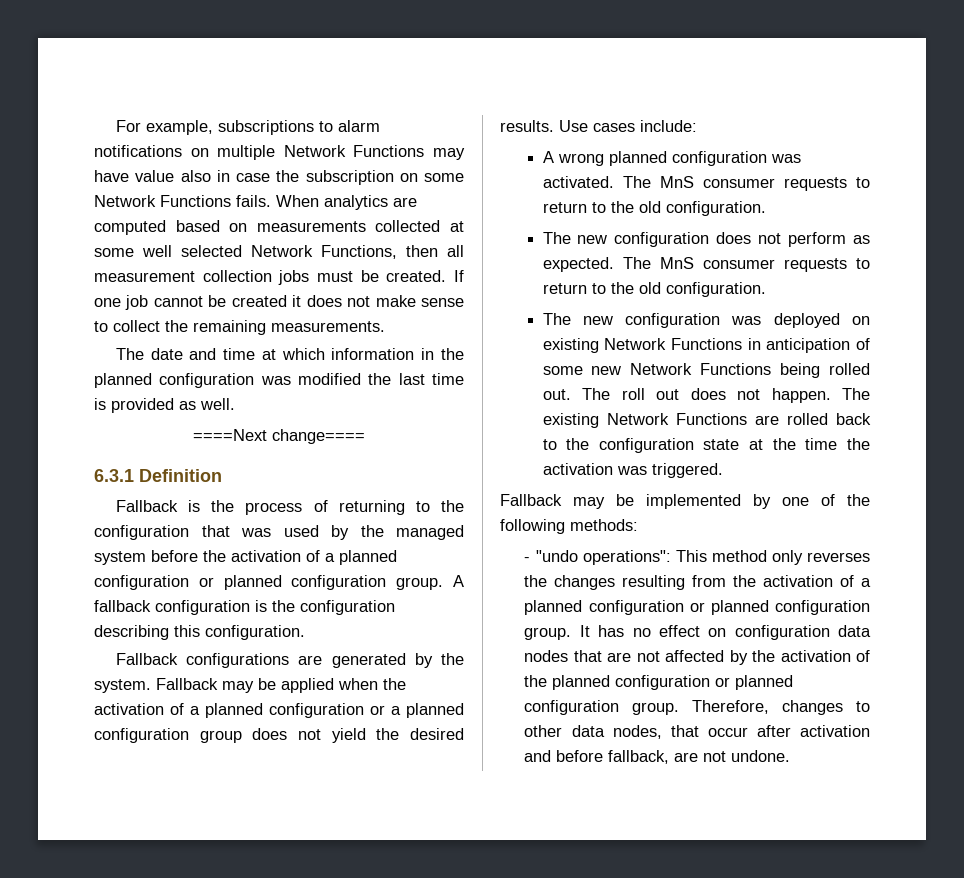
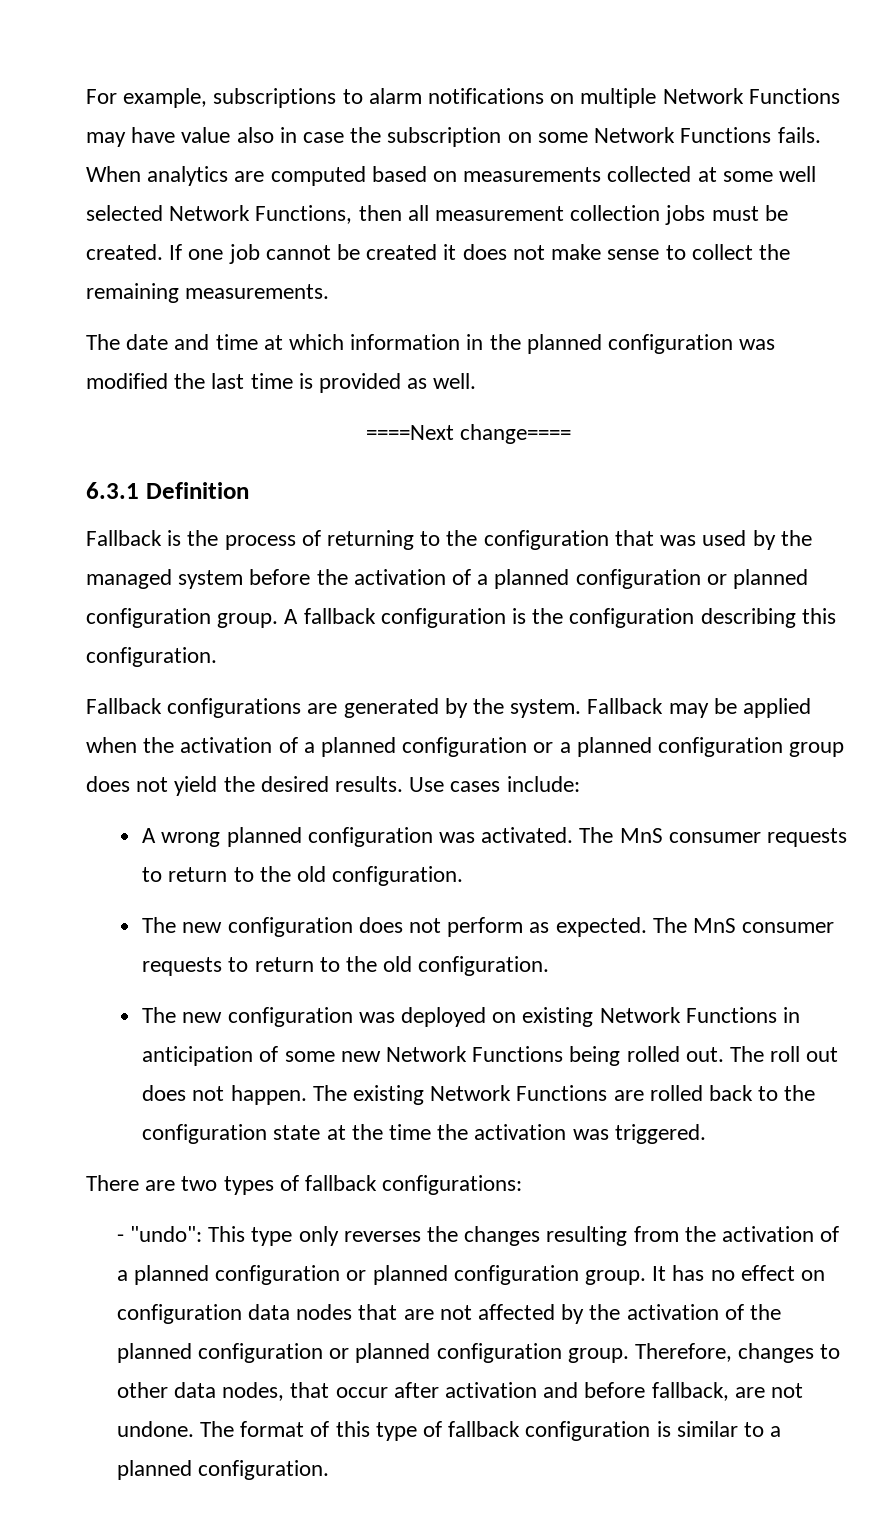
[500,494,870,509] [500,519,638,534] [524,550,767,565] Fallback may be implemented by one of the following methods: // - "undo operations": This method -> [86,1175,523,1195] [116,1226,293,1246] There are two types of fallback configurations: // - "undo": This type
(791, 756) none -> [200,1421,782,1441] [116,1460,330,1480] The format of this type of fallback configuration is similar to a planned configuration.

